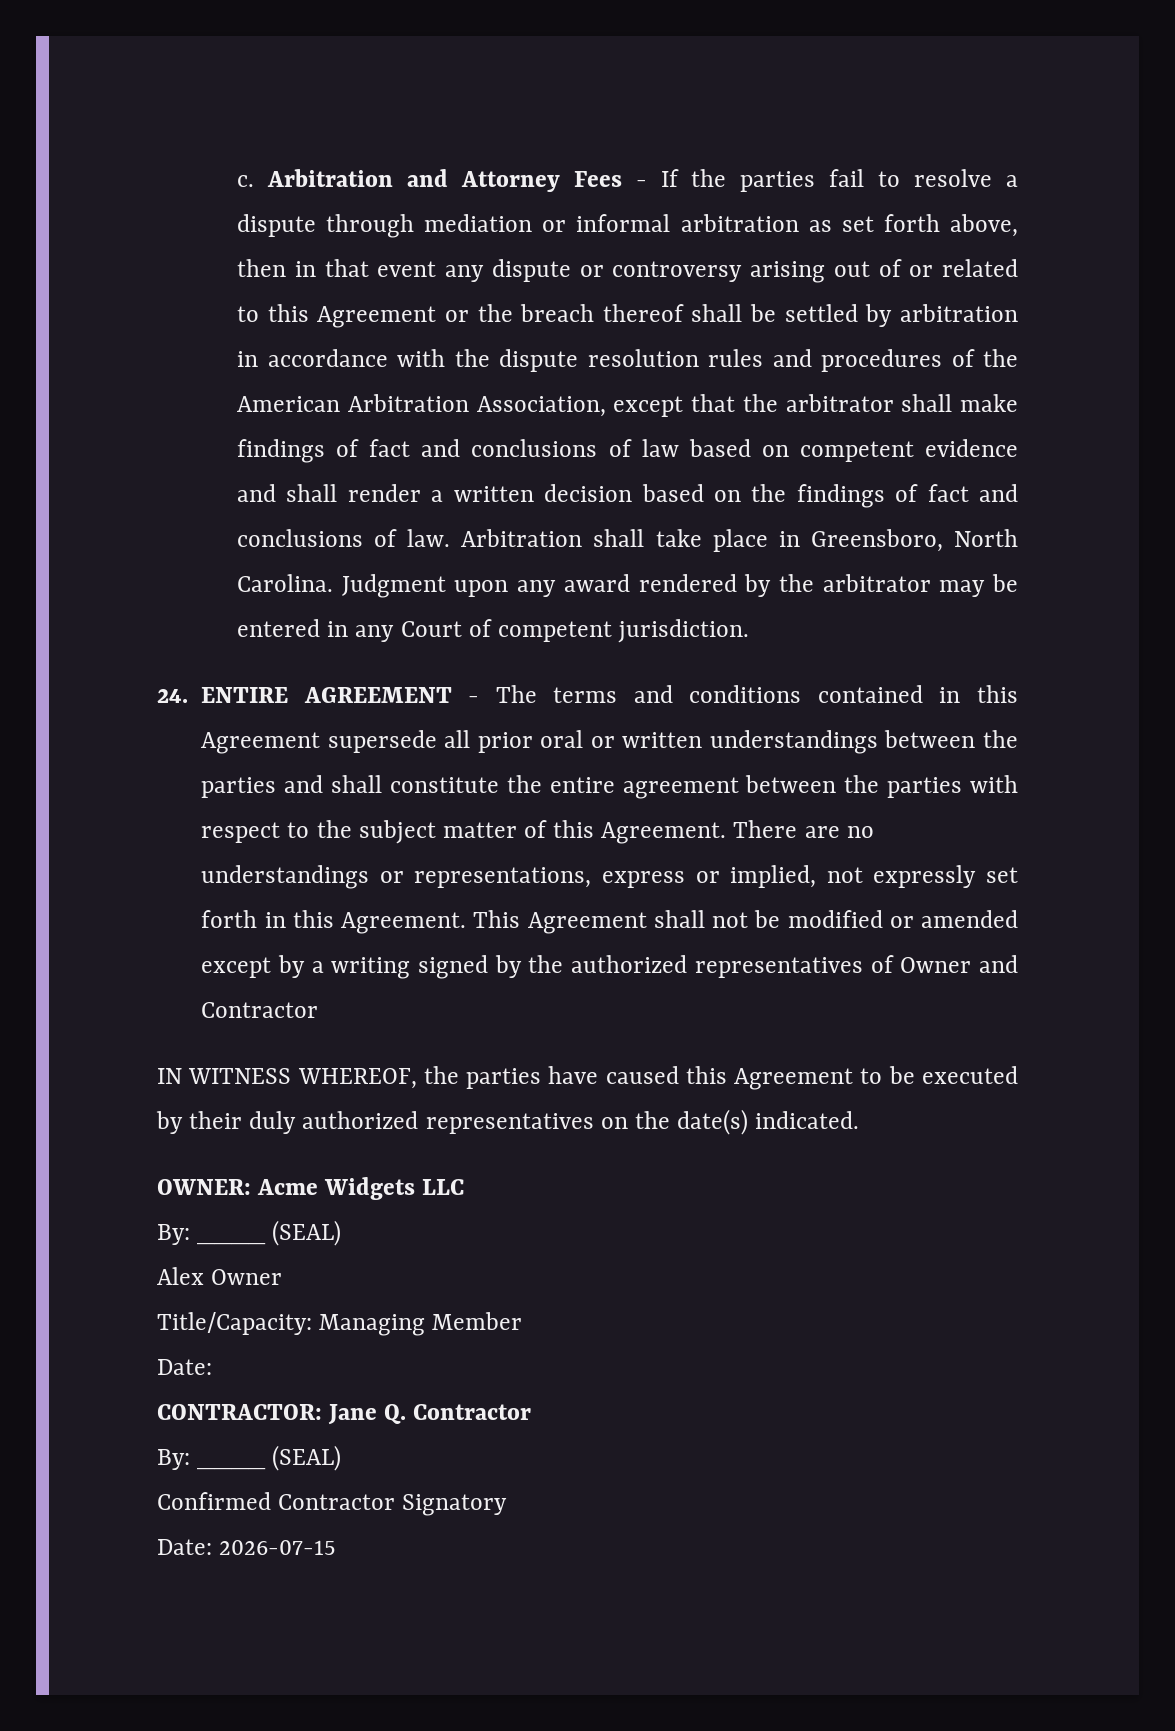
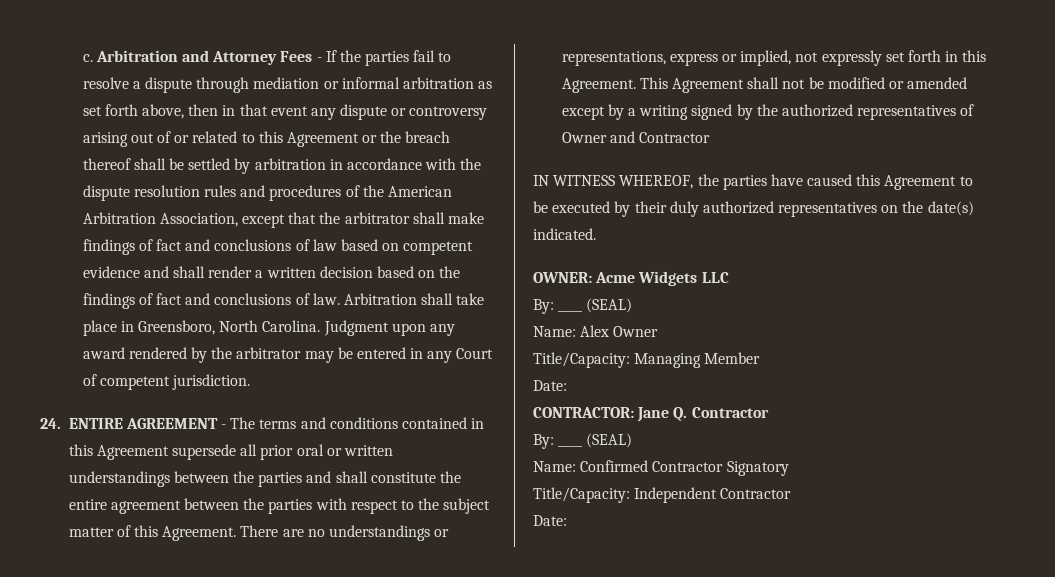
(342, 1233) none -> [533,326,576,337] Name:
(342, 1458) none -> [533,461,576,472] Name:
[157,1539,337,1555] // Date: 2026-07-15 -> [533,487,792,503] [533,515,567,526] // Title/Capacity: Independent Contractor // Date:

